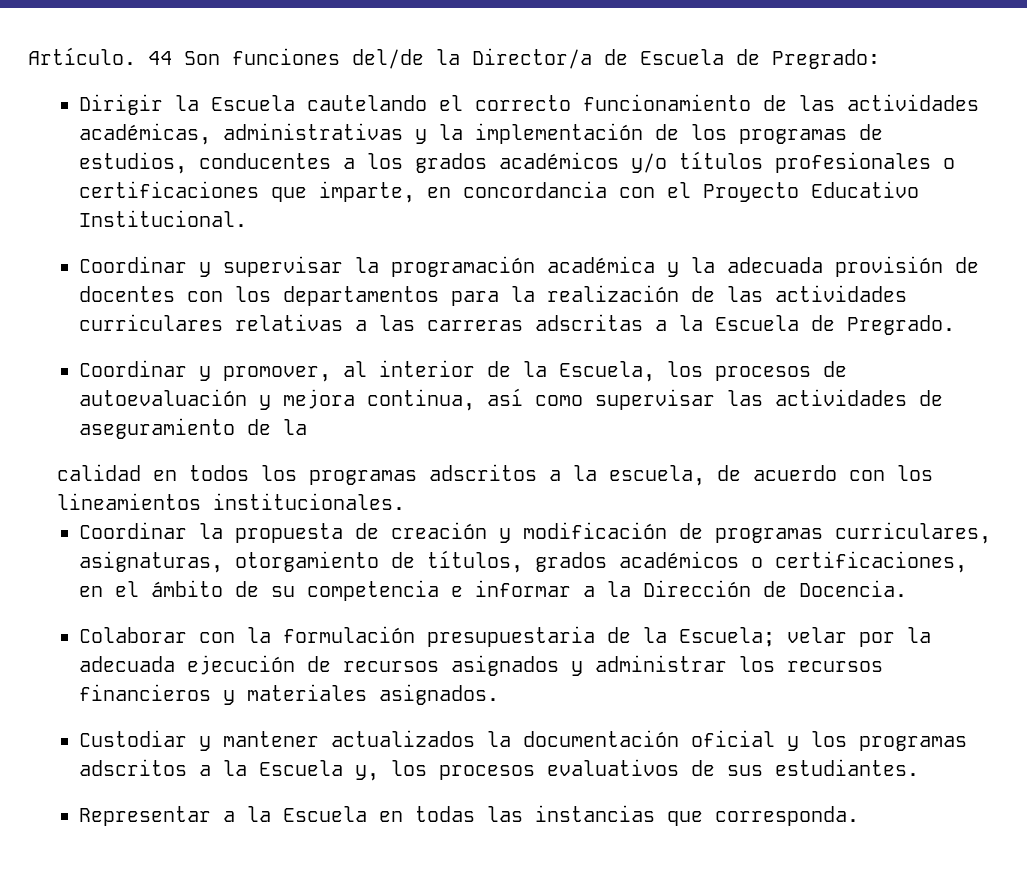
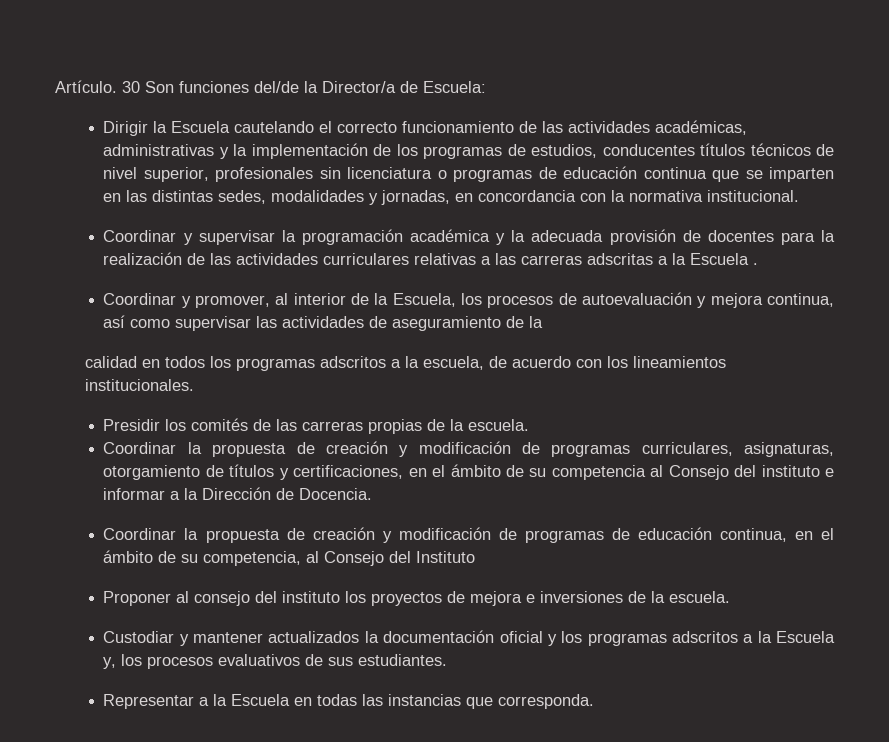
[148,51,172,65] 44 -> [122,81,140,93] 30
[640,49,880,69] Escuela de Pregrado: -> [423,81,486,93] Escuela:
[342,151,955,173] [78,181,919,203] [78,210,247,227] a los grados académicos y/o títulos profesionales o certificaciones que imparte, en concordancia con el Proyecto Educativo Institucional. -> [700,143,834,156] [103,166,834,182] [103,190,800,205] títulos técnicos de nivel superior, profesionales sin licenciatura o programas de educación continua que se imparten en las distintas sedes, modalidades y jornadas, en concordancia con la normativa institucional.
[186,286,439,306] con los departamentos -> (774, 236) none
[810,315,955,335] de Pregrado. -> [753,263,759,265] .
(405, 501) none -> [103,418,530,434] // Presidir los comités de las carreras propias de la escuela.
[426,550,763,573] títulos, grados académicos o -> [229,464,289,480] títulos y
(439, 590) none -> [650,465,820,480] al Consejo del instituto
[78,626,931,647] [78,655,883,676] [78,684,499,705] Colaborar con la formulación presupuestaria de la Escuela; velar por la adecuada ejecución de recursos asignados y administrar los recursos financieros y materiales asignados. -> [103,527,834,543] [103,550,476,566] [103,591,731,606] Coordinar la propuesta de creación y modificación de programas de educación continua, en el ámbito de su competencia, al Consejo del Instituto // Proponer al consejo del instituto los proyectos de mejora e inversiones de la escuela.

